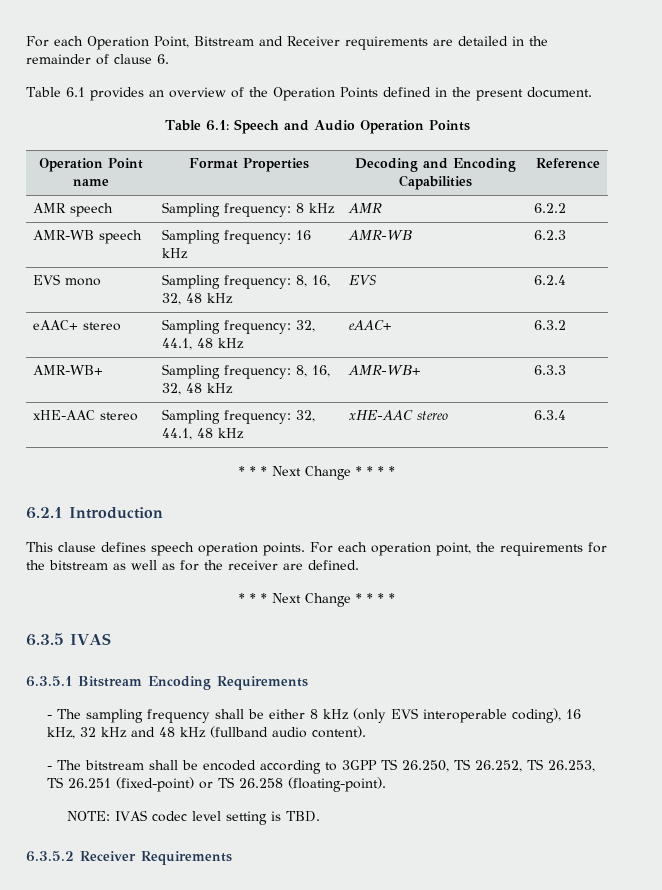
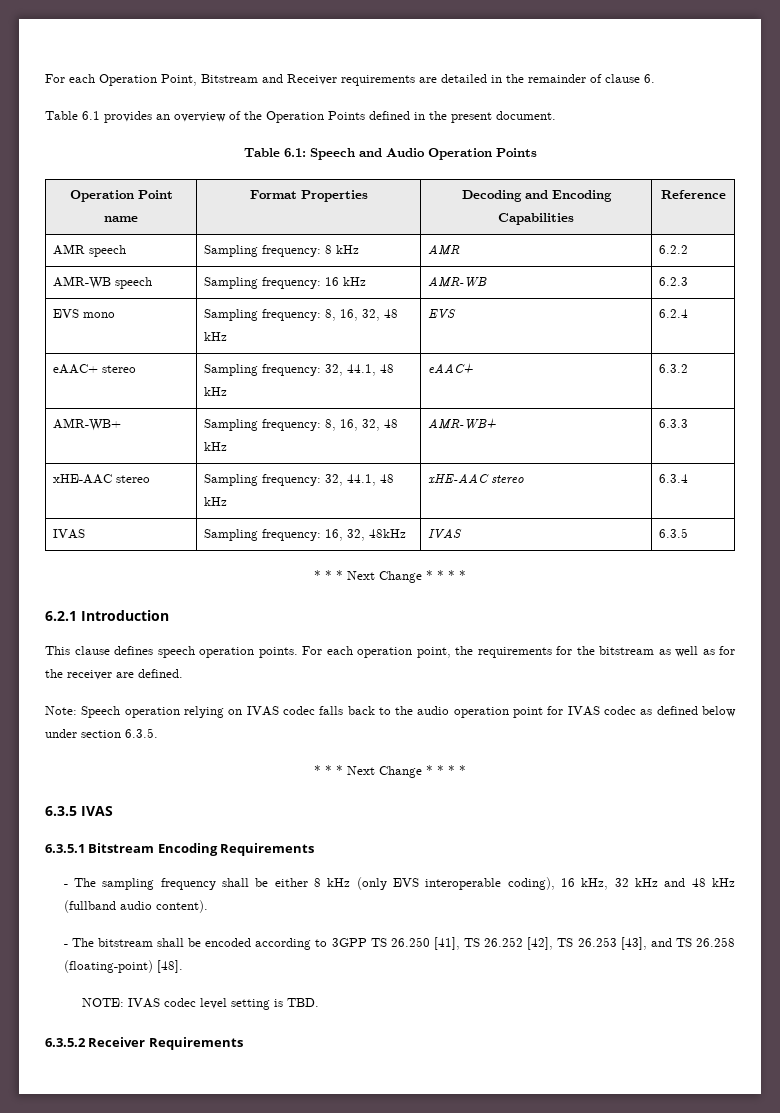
(567, 415) none -> [53,529,86,539] [204,529,407,541] [428,528,463,538] [659,528,689,538] // IVAS | Sampling frequency: 16, 32, 48kHz | IVAS | 6.3.5
(359, 565) none -> [45,706,736,718] [45,728,158,738] // Note: Speech operation relying on IVAS codec falls back to the audio operation point for IVAS codec as defined below under section 6.3.5.
[401,759,595,772] [46,777,386,792] 26.250, TS 26.252, TS 26.253, TS 26.251 (fixed-point) or TS 26.258 (floating-point). -> [390,937,736,950] [63,960,183,973] 26.250 [41], TS 26.252 [42], TS 26.253 [43], and TS 26.258 (floating-point) [48].

